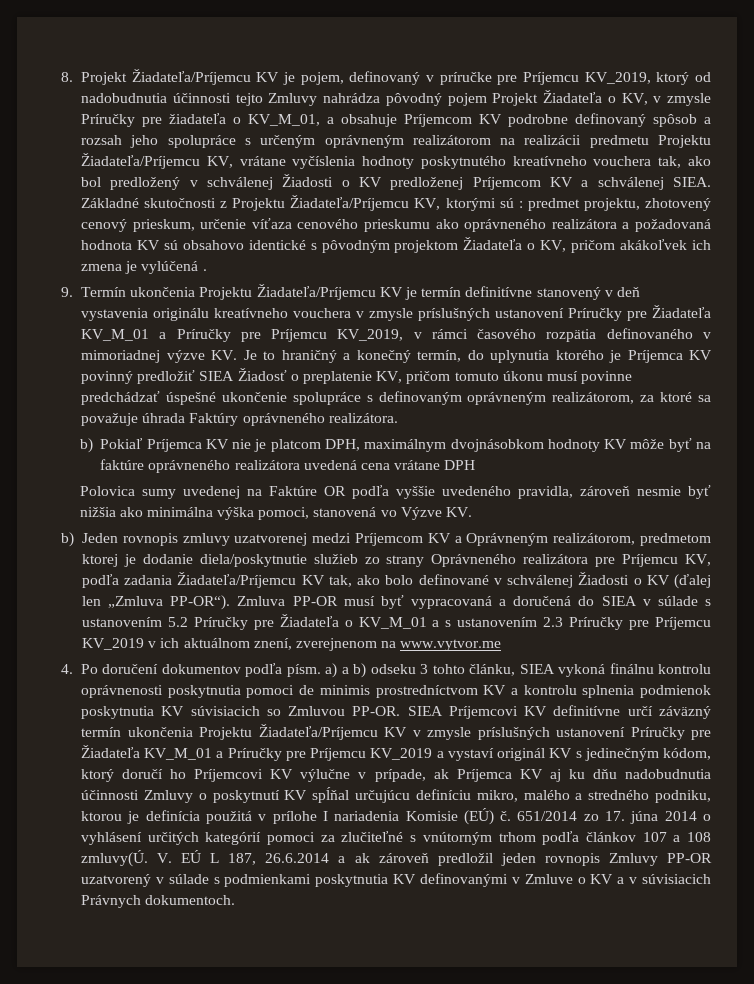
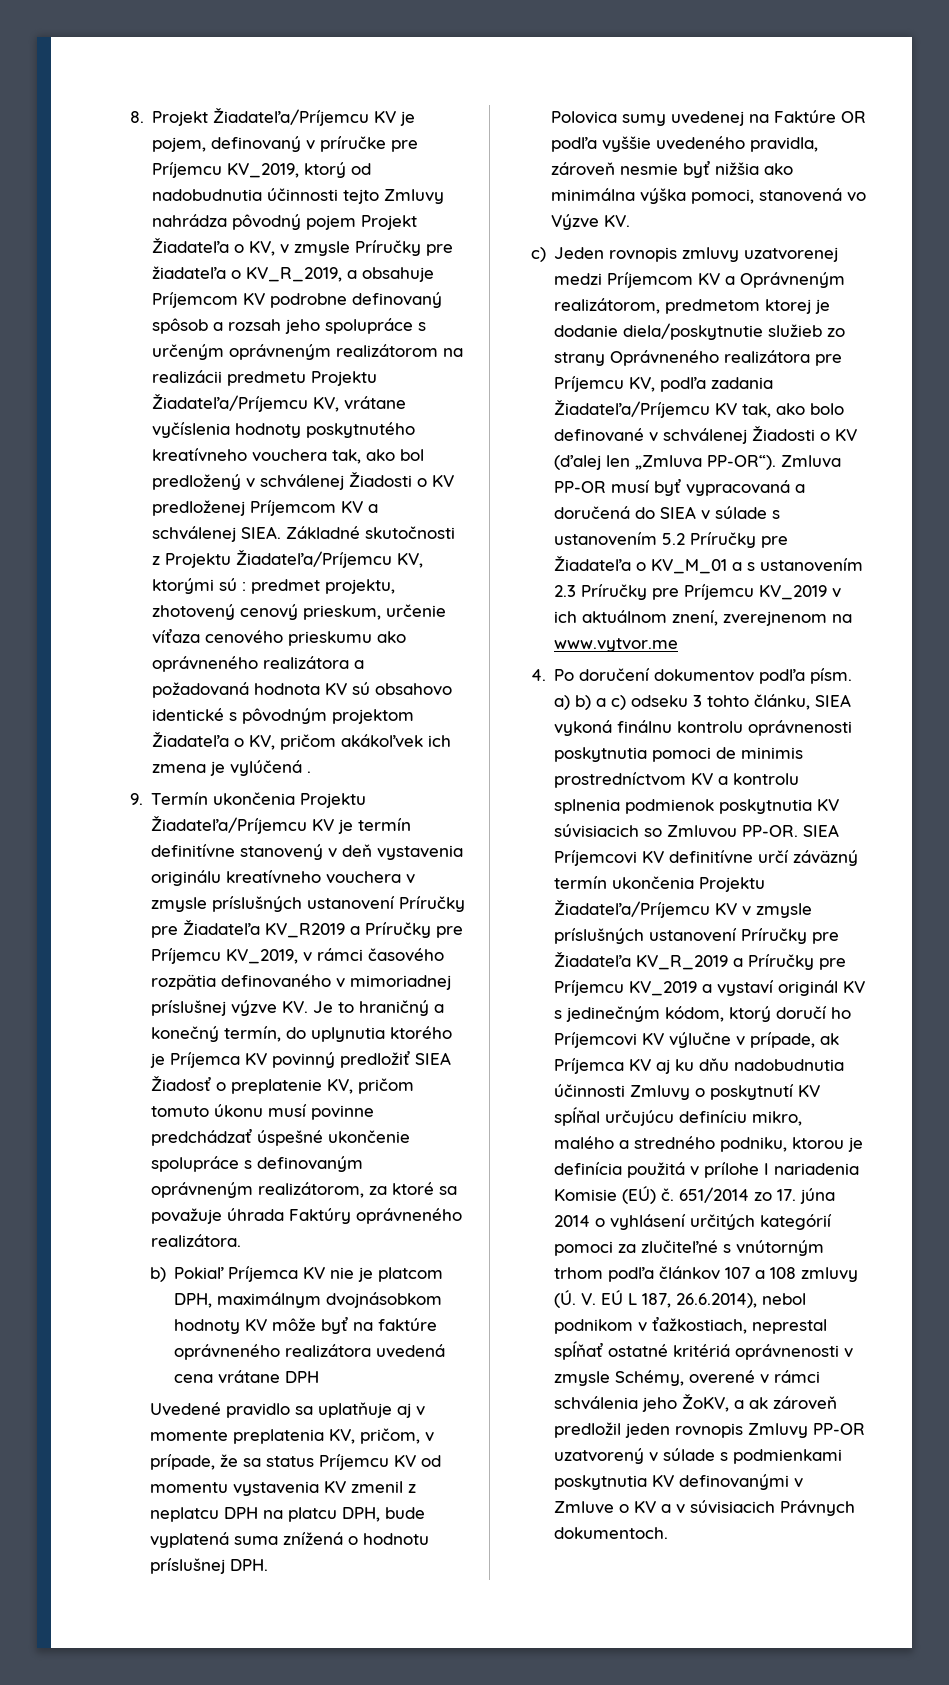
[248,114,321,126] KV_M_01, -> [246,267,343,282] KV_R_2019,
[81,329,150,341] KV_M_01 -> [265,923,346,938] KV_R2019
(161, 356) none -> [151,1000,227,1016] príslušnej
(476, 465) none -> [149,1402,425,1418] [149,1428,434,1444] [149,1454,441,1470] [149,1481,416,1496] [149,1507,425,1522] [149,1532,429,1548] [149,1558,268,1574] // Uvedené pravidlo sa uplatňuje aj v momente preplatenia KV, pričom, v prípade, že sa status Príjemcu KV od momentu vystavenia KV zmenil z neplatcu DPH na platcu DPH, bude vyplatená suma znížená o hodnotu príslušnej DPH.
[61,532,75,547] b) -> [530,247,546,262] c)
[341,663,367,678] a b) -> [575,695,627,710] b) a c)
[144,748,213,760] KV_M_01 -> [636,955,729,970] KV_R_2019
[81,850,149,867] zmluvy(Ú. -> [801,1267,859,1282] [554,1290,577,1308] zmluvy (Ú.
[265,853,330,863] 26.6.2014 -> [676,1293,807,1308] [554,1317,828,1334] [554,1341,854,1360] [554,1370,821,1386] [554,1394,730,1412] 26.6.2014), nebol podnikom v ťažkostiach, neprestal spĺňať ostatné kritériá oprávnenosti v zmysle Schémy, overené v rámci schválenia jeho ŽoKV,

